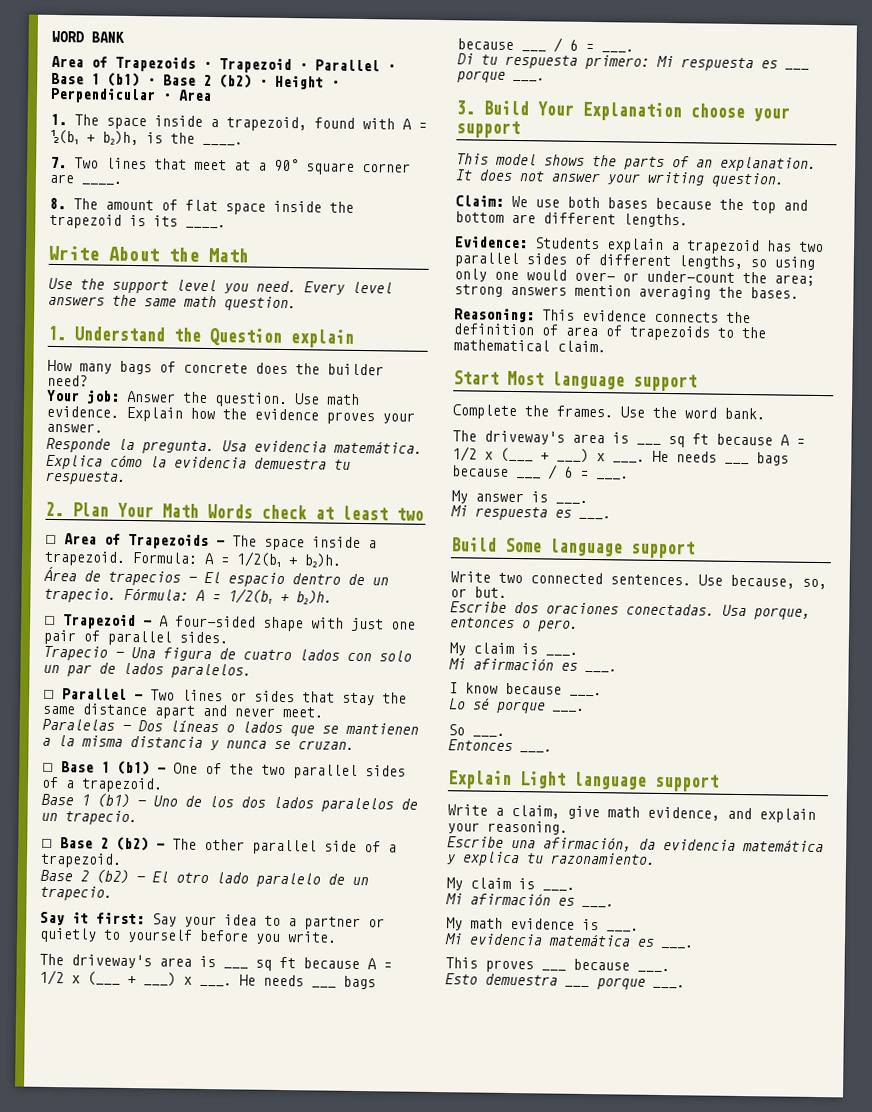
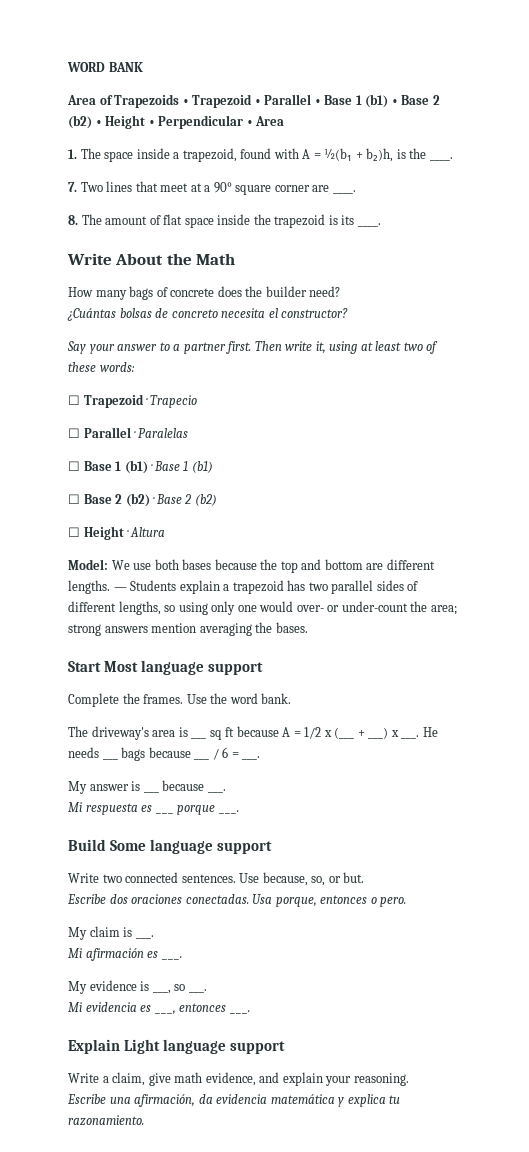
[48,277,393,295] [48,294,297,312] [47,325,354,348] // Use the support level you need. Every level answers the same math question. // 1. Understand the Question explain -> (236, 259) none
[46,389,360,408] [46,405,415,425] [46,422,103,433] [46,437,423,455] [46,454,351,470] [45,470,127,485] [45,501,424,521] [45,533,377,551] [44,550,342,568] [43,566,389,588] [44,587,333,605] [44,614,416,632] [43,629,228,646] [43,645,412,662] [43,662,252,679] [43,688,407,706] [42,703,324,719] [42,718,419,737] [42,735,355,751] [42,760,406,779] [41,776,163,793] [41,793,418,813] [41,810,138,826] [41,836,397,855] [40,852,122,868] [40,869,369,888] [40,885,113,901] [40,911,385,931] [39,927,337,944] [39,953,392,971] [39,969,376,990] [457,38,514,50] [521,37,634,53] [457,53,810,72] [457,70,546,83] [456,100,790,122] [456,120,520,139] [456,153,817,172] [455,169,785,188] [455,195,504,207] Your job: Answer the question. Use math evidence. Explain how the evidence proves your answer. // Responde la pregunta. Usa evidencia matemática. Explica cómo la evidencia demuestra tu respuesta. // 2. Plan Your Math Words check at least two // ☐ Area of Trapezoids — The space inside a trapezoid. Formula: A = 1/2(b₁ + b₂)h. // Área de trapecios — El espacio dentro de un trapecio. Fórmula: A = 1/2(b₁ + b₂)h. // ☐ Trapezoid — A four-sided shape with just one pair of parallel sides. // Trapecio — Una figura de cuatro lados con solo un par de lados paralelos. // ☐ Parallel — Two lines or sides that stay the same distance apart and never meet. // Paralelas — Dos líneas o lados que se mantienen a la misma distancia y nunca se cruzan. // ☐ Base 1 (b1) — One of the two parallel sides of a trapezoid. // Base 1 (b1) — Uno de los dos lados paralelos de un trapecio. // ☐ Base 2 (b2) — The other parallel side of a trapezoid. // Base 2 (b2) — El otro lado paralelo de un trapecio. // Say it first: Say your idea to a partner or quietly to yourself before you write. // The driveway's area is ___ sq ft because A = 1/2 x (___ + ___) x ___. He needs ___ bags because ___ / 6 = ___. // Di tu respuesta primero: Mi respuesta es ___ porque ___. // 3. Build Your Explanation choose your support // This model shows the parts of an explanation. It does not answer your writing question. // Claim: -> [67,308,349,321] [67,341,439,354] [68,362,135,372] [68,394,197,408] [68,427,188,438] [68,460,213,474] [68,493,217,507] [68,526,165,540] [68,559,108,570] ¿Cuántas bolsas de concreto necesita el constructor? // Say your answer to a partner first. Then write it, using at least two of these words: // ☐ Trapezoid · Trapecio // ☐ Parallel · Paralelas // ☐ Base 1 (b1) · Base 1 (b1) // ☐ Base 2 (b2) · Base 2 (b2) // ☐ Height · Altura // Model:
[455,236,528,249] // Evidence: -> [113,587,127,591] —
[454,308,751,324] [453,323,767,341] [453,339,606,353] // Reasoning: This evidence connects the definition of area of trapezoids to the mathematical claim. -> (308, 627) none
(548, 497) none -> [143,791,159,793] [162,780,205,791] ___ because
(572, 513) none -> [154,805,216,815] ___ porque
[449,682,602,697] [448,697,586,714] [448,724,505,737] [448,739,513,752] I know because ___. // Lo sé porque ___. // So ___. // Entonces -> [68,980,207,994] [68,1002,227,1015] My evidence is ___, so ___. // Mi evidencia es ___, entonces
[446,877,575,891] [445,892,615,908] [446,917,639,932] [444,933,694,949] [445,957,670,973] [445,973,686,990] // My claim is ___. // Mi afirmación es ___. // My math evidence is ___. // Mi evidencia matemática es ___. // This proves ___ because ___. // Esto demuestra ___ porque ___. -> (144, 1120) none

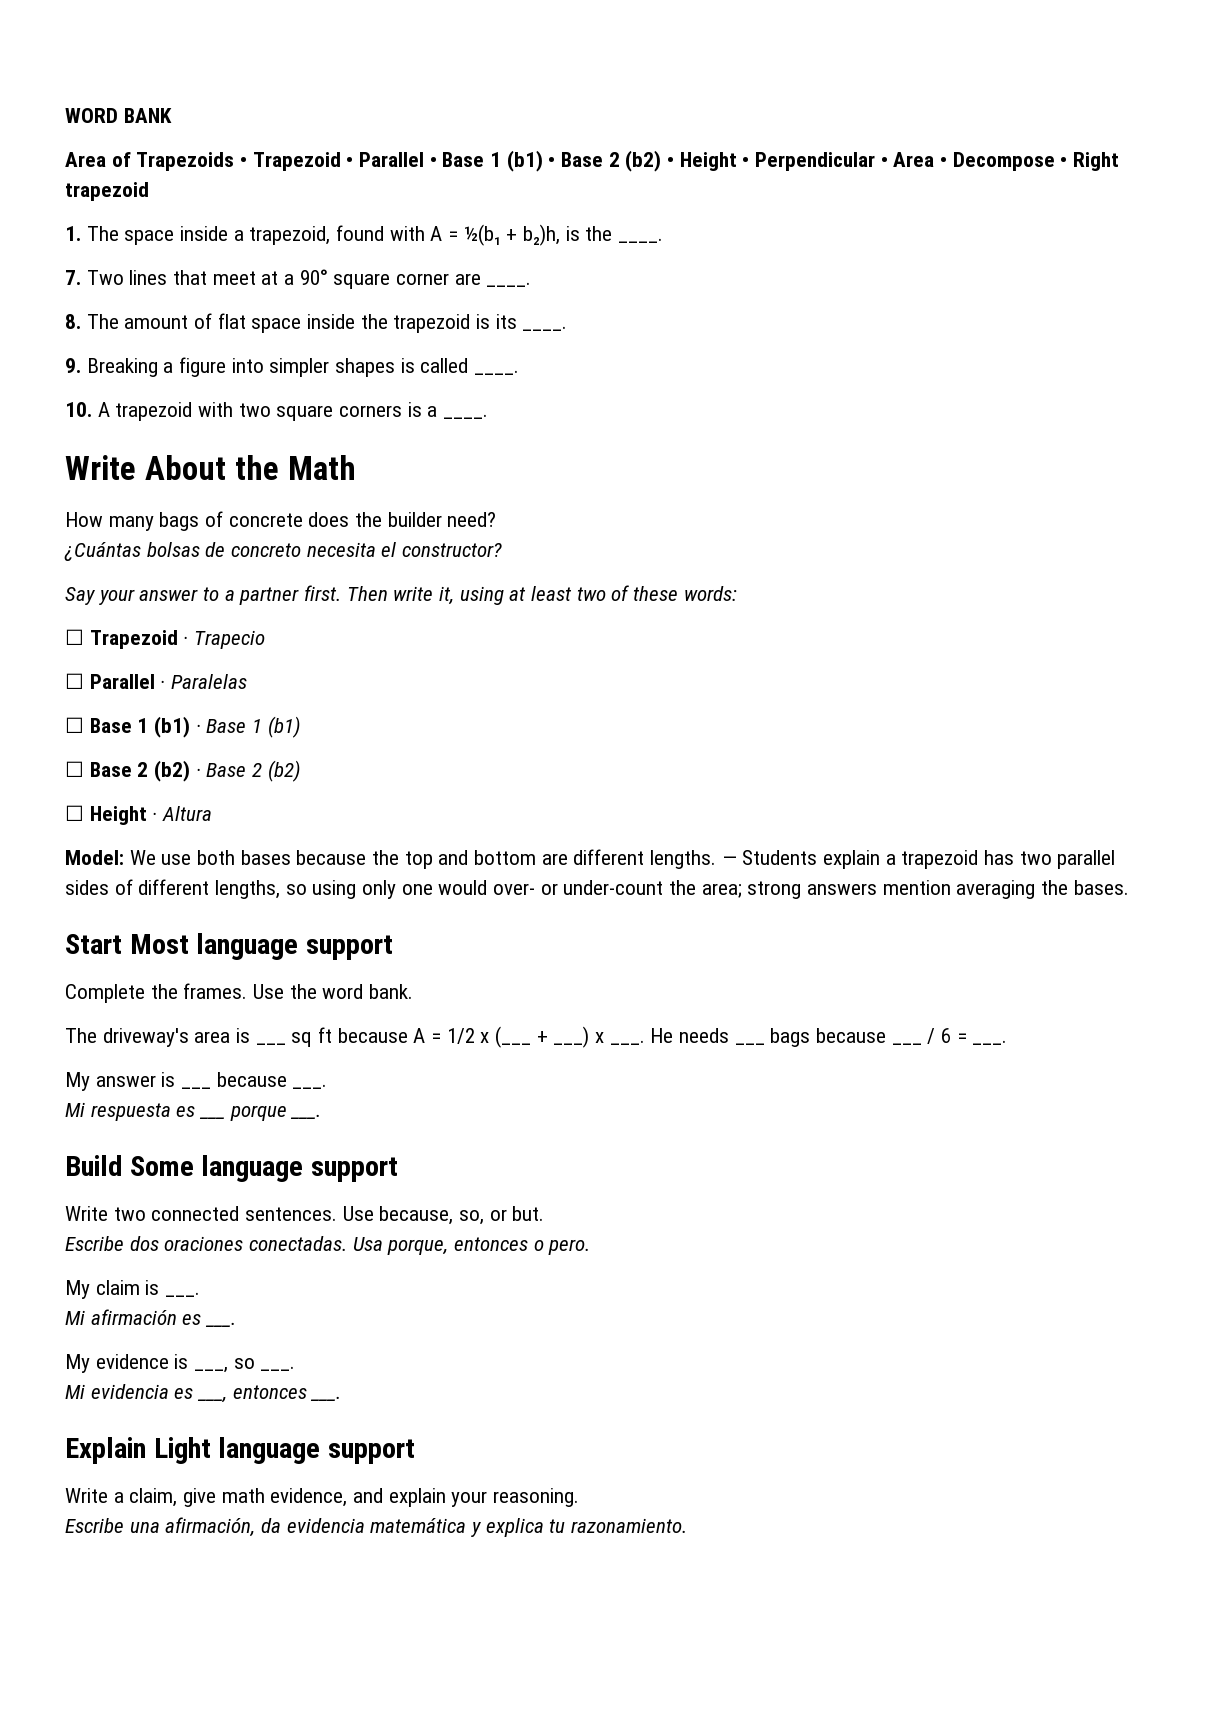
(285, 121) none -> [940,152,1120,171] [65,182,149,201] • Decompose • Right trapezoid
(381, 225) none -> [65,357,520,377] [65,402,489,421] // 9. Breaking a figure into simpler shapes is called ____. // 10. A trapezoid with two square corners is a ____.

